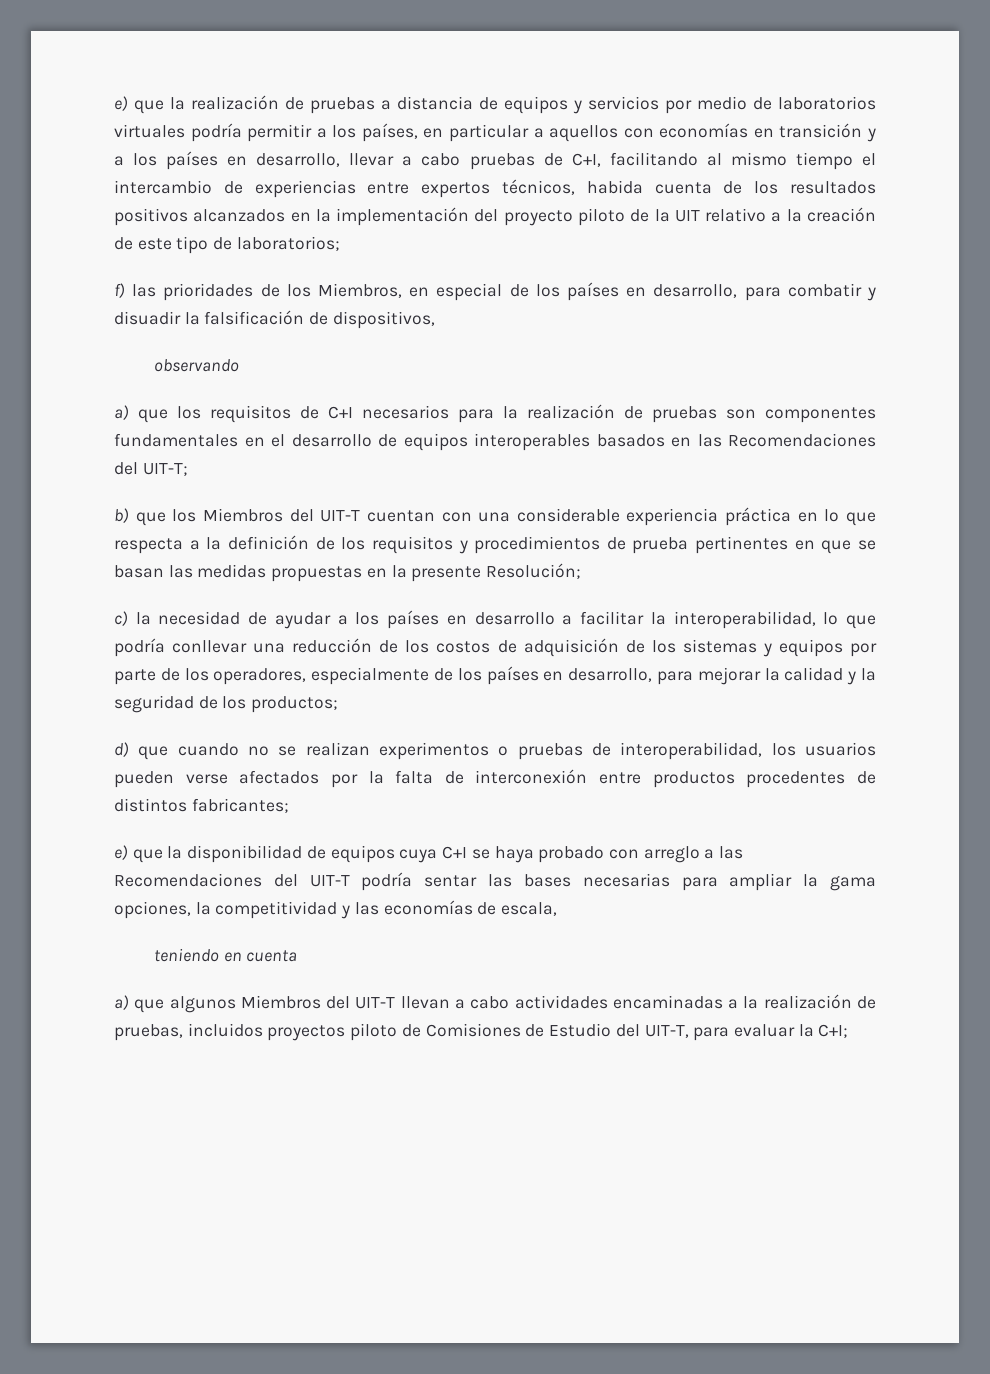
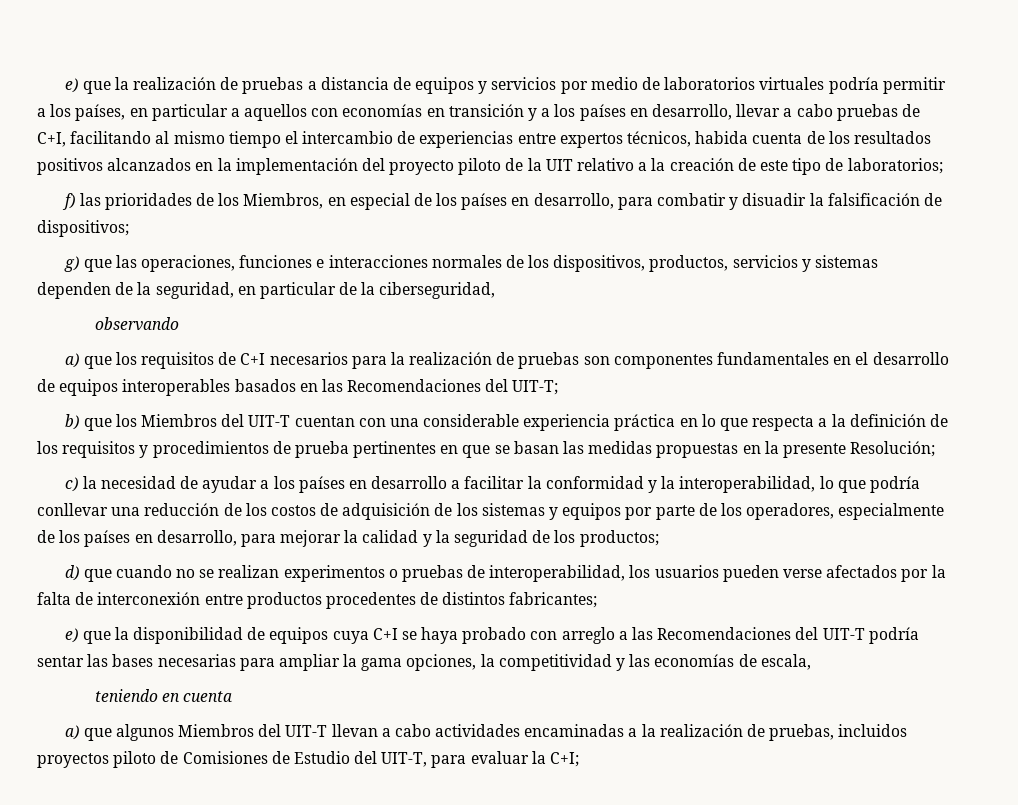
[332,311,435,329] dispositivos, -> [37,220,129,237] [64,255,879,272] [37,282,496,299] dispositivos; // g) que las operaciones, funciones e interacciones normales de los dispositivos, productos, servicios y sistemas dependen de la seguridad, en particular de la ciberseguridad,
(666, 618) none -> [545,476,676,493] conformidad y la

